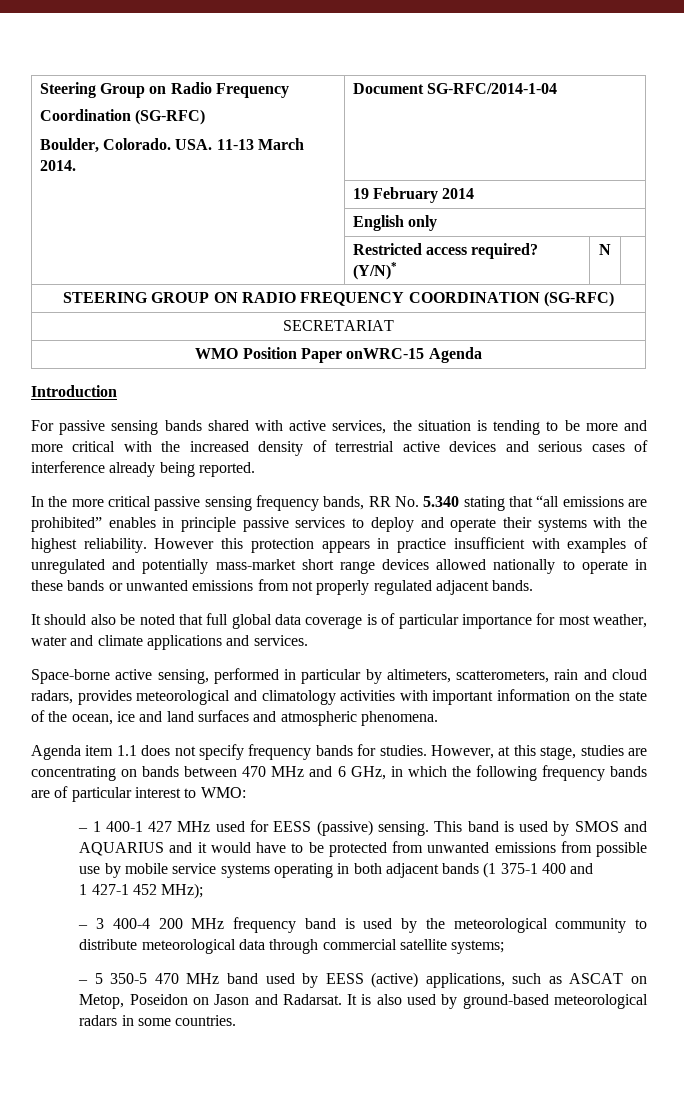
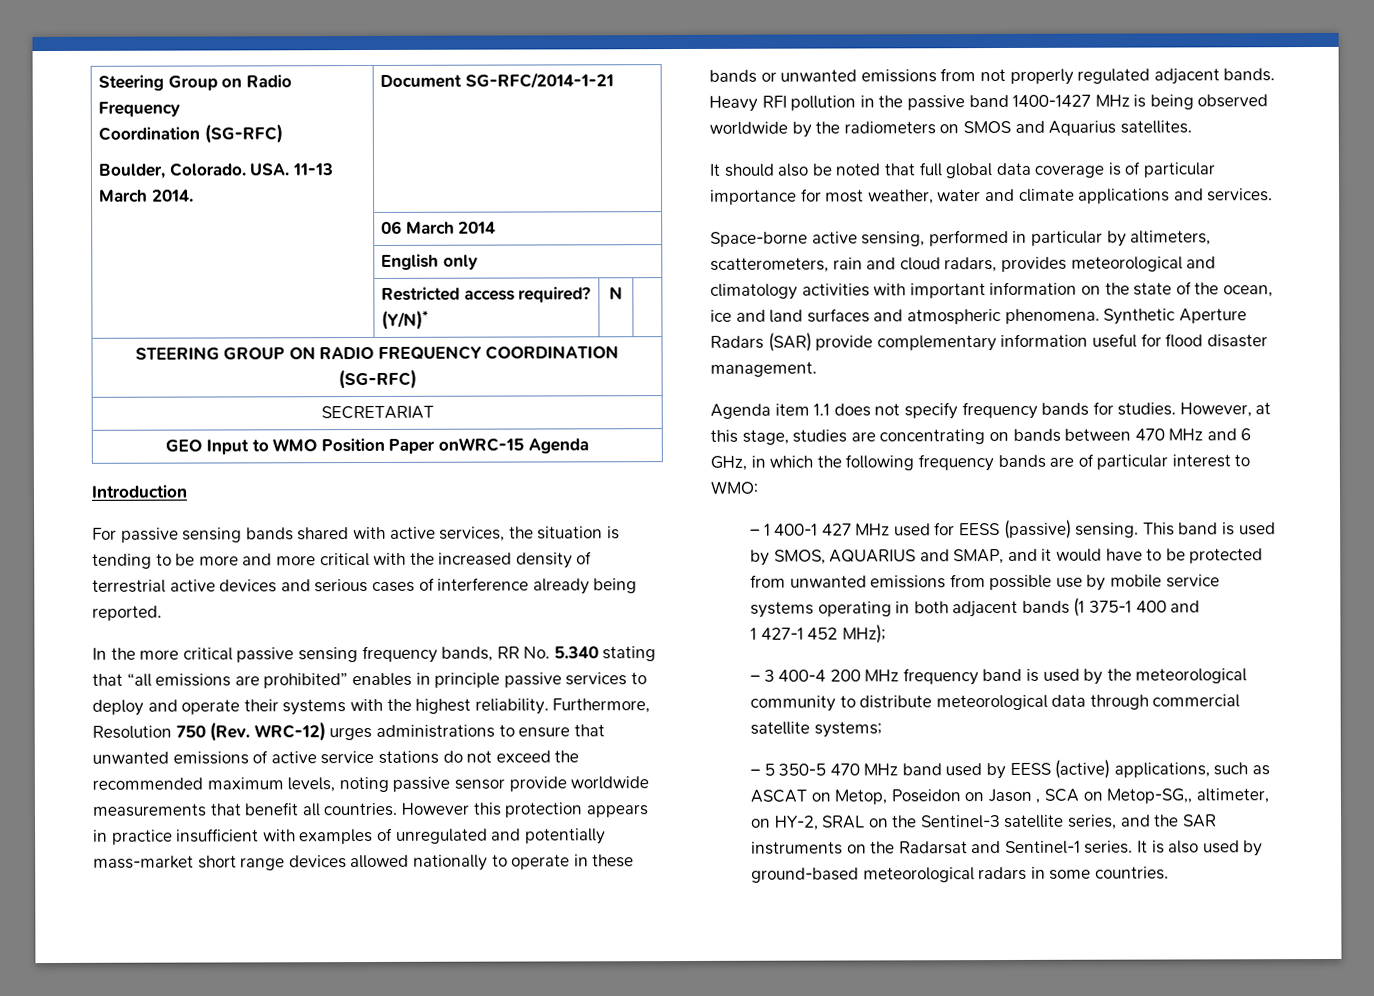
[427,83,558,94] [352,187,439,203] SG-RFC/2014-1-04 // | 19 February -> [464,72,614,89] [380,220,455,234] SG-RFC/2014-1-21 // | 06 March
(394, 325) none -> [165,439,269,455] GEO Input to
(147, 545) none -> [552,698,651,714] [92,721,605,742] [92,750,580,765] [92,776,650,793] [92,802,398,817] Furthermore, Resolution 750 (Rev. WRC-12) urges administrations to ensure that unwanted emissions of active service stations do not exceed the recommended maximum levels, noting passive sensor provide worldwide measurements that benefit all countries.
(534, 585) none -> [709,94,1269,112] [709,120,1192,138] Heavy RFI pollution in the passive band 1400-1427 MHz is being observed worldwide by the radiometers on SMOS and Aquarius satellites.
(438, 718) none -> [1103,308,1247,325] [710,332,1268,352] [710,361,817,377] Synthetic Aperture Radars (SAR) provide complementary information useful for flood disaster management.
[574,821,647,832] [79,842,165,856] SMOS and AQUARIUS -> [773,549,1005,565] SMOS, AQUARIUS and SMAP,
[254,994,342,1005] and Radarsat. -> [1035,788,1269,804] [750,814,1217,831] [750,840,1134,855] , SCA on Metop-SG,, altimeter, on HY-2, SRAL on the Sentinel-3 satellite series, and the SAR instruments on the Radarsat and Sentinel-1 series.

